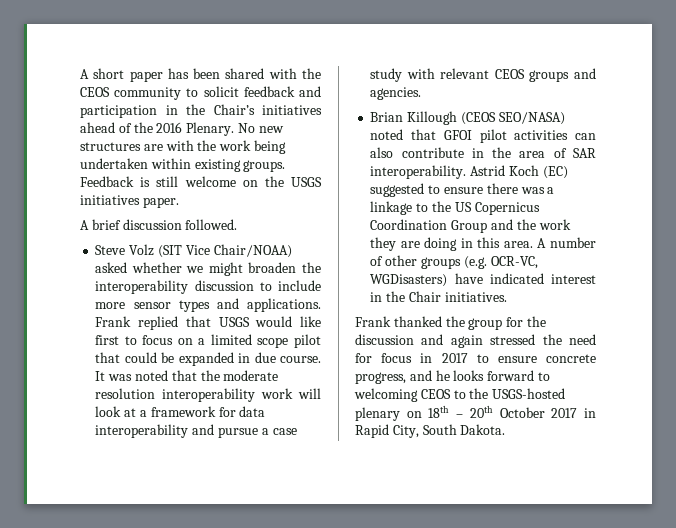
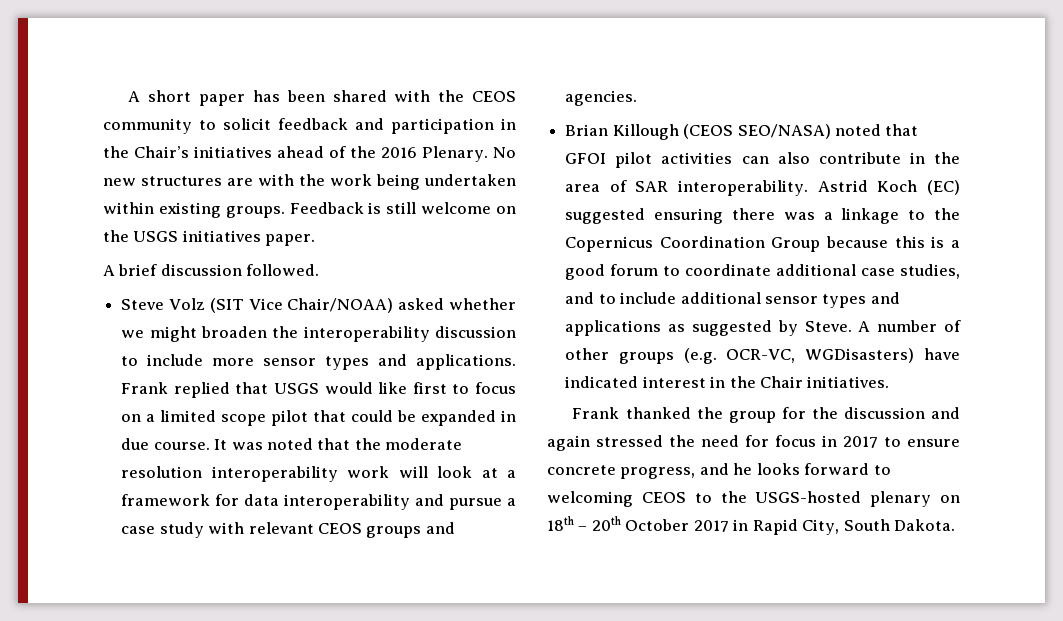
[428,185,483,194] to ensure -> [653,208,723,224] ensuring
[454,202,472,212] US -> (960, 214) none
[490,219,571,230] [370,237,533,251] and the work they are doing in this area. -> [826,236,960,248] [565,264,960,280] [565,292,900,308] [565,320,852,336] because this is a good forum to coordinate additional case studies, and to include additional sensor types and applications as suggested by Steve.

